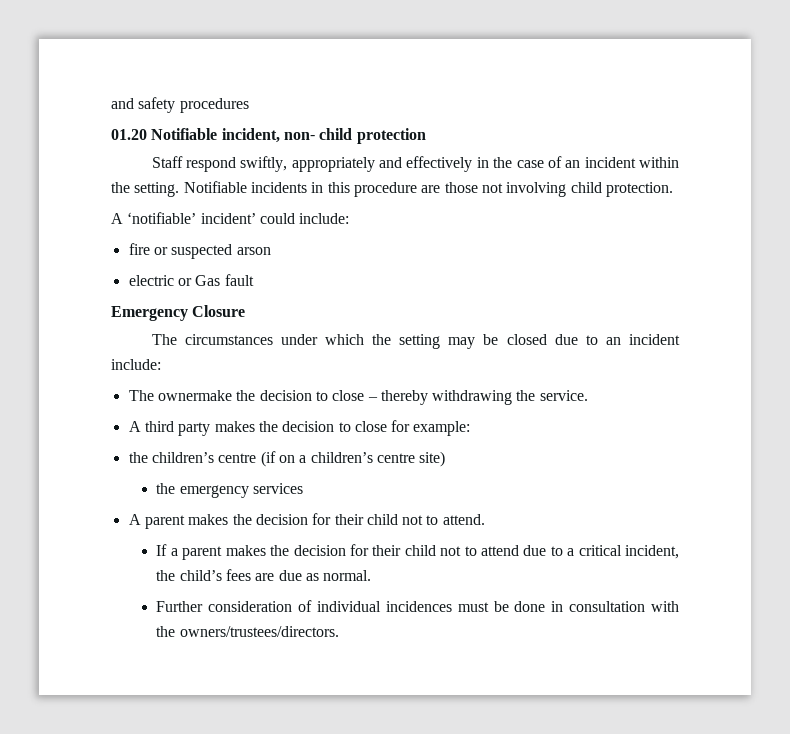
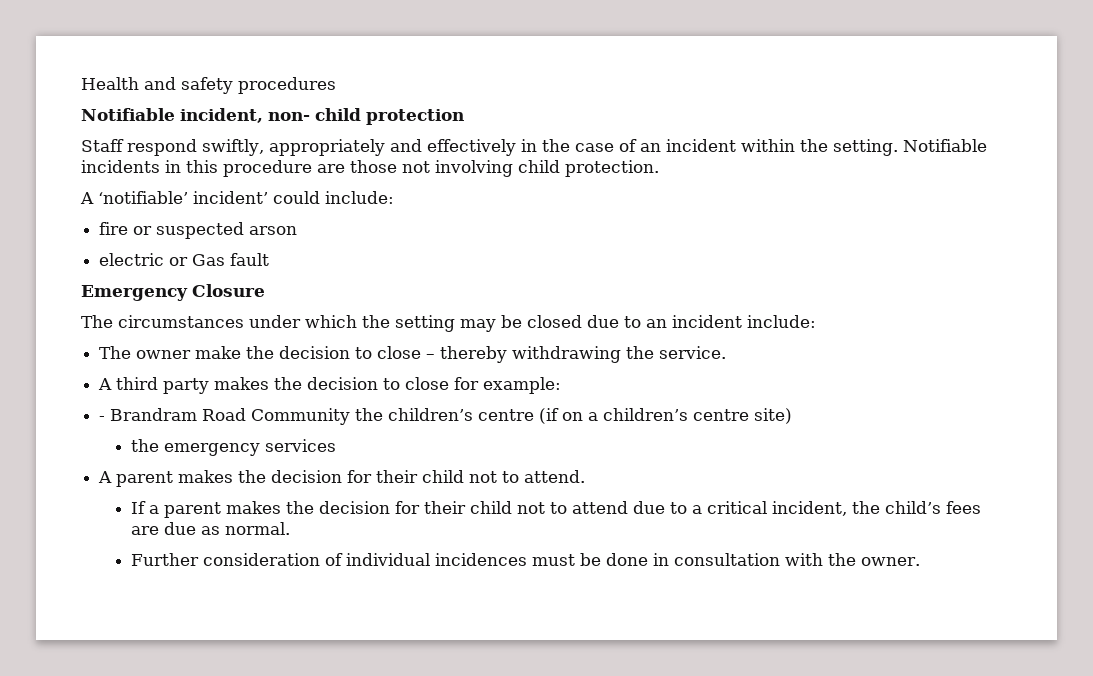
(111, 103) none -> [81,77,139,90] Health
[111,129,147,140] 01.20 -> (336, 85) none
[157,390,232,401] ownermake -> [136,346,242,359] owner make
(471, 428) none -> [99,408,351,425] - Brandram Road Community
[179,626,339,637] owners/trustees/directors. -> [860,557,920,566] owner.

